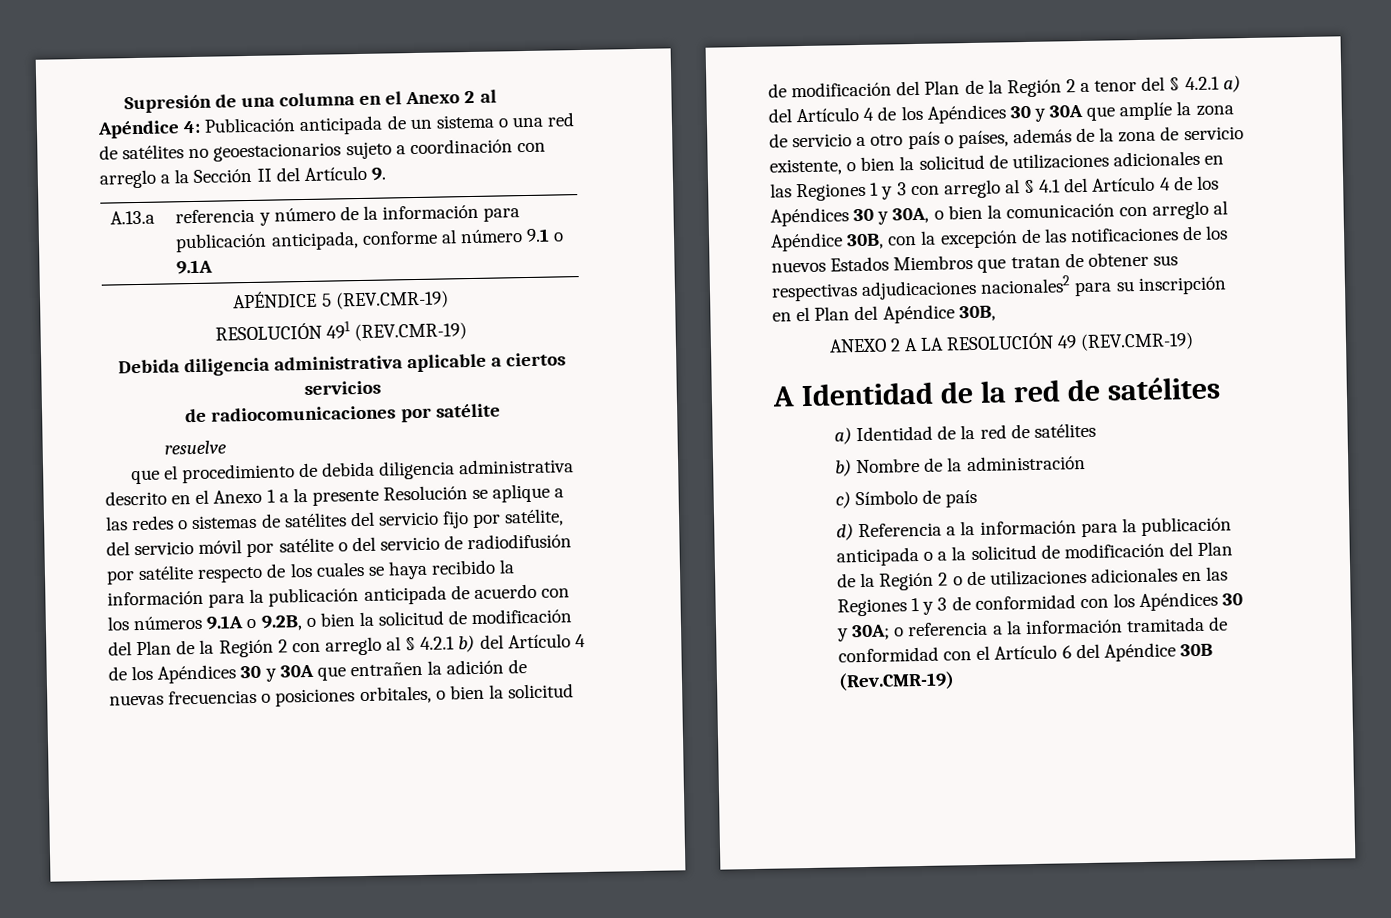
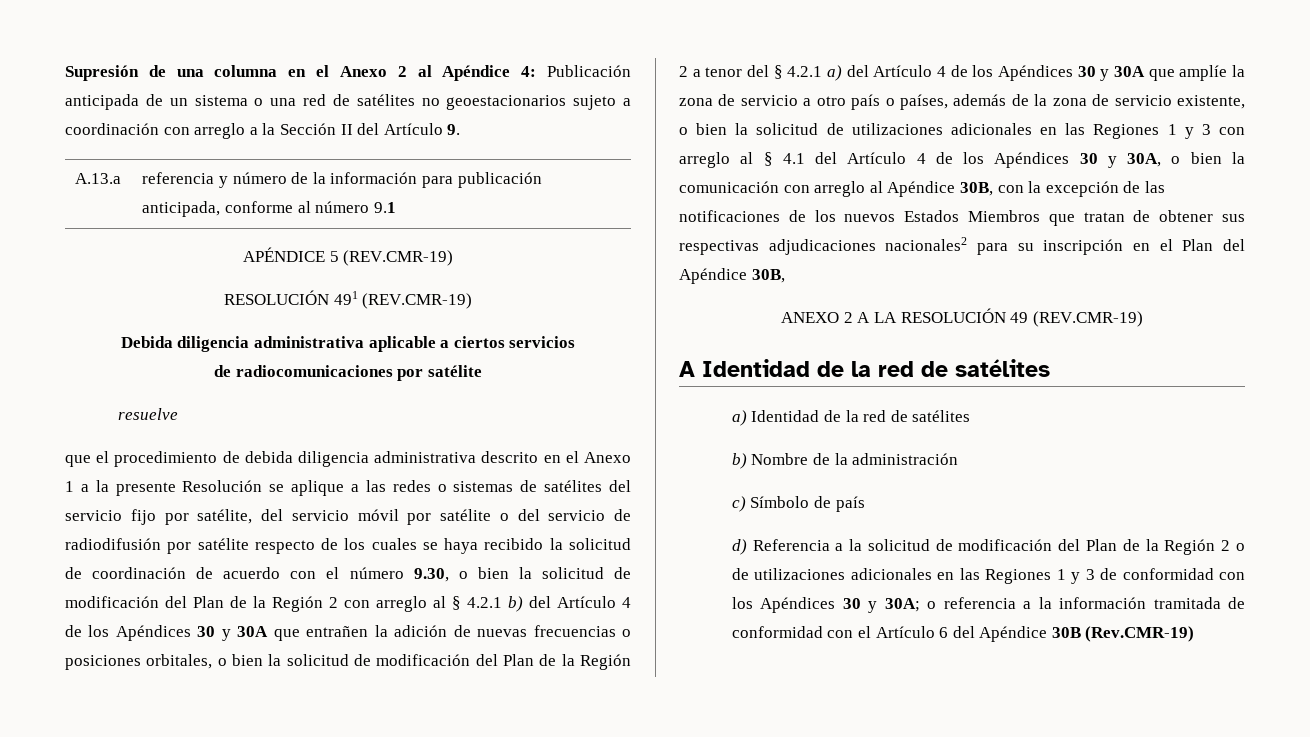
[553,232,565,242] [176,259,214,275] o 9.1A -> (396, 207) none
[107,583,570,608] [107,615,303,631] información para la publicación anticipada de acuerdo con los números 9.1A o 9.2B, -> [568,538,631,550] [65,567,449,582] solicitud de coordinación de acuerdo con el número 9.30,
[979,516,1232,538] [836,546,967,567] información para la publicación anticipada o a la -> (863, 545) none

